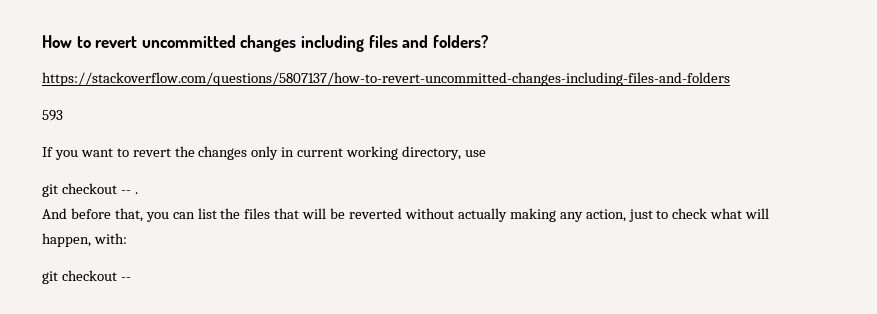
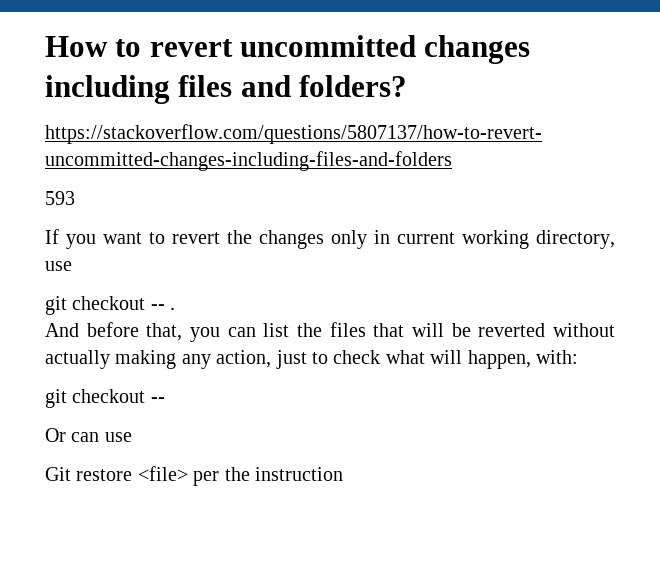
(131, 279) none -> [45,428,132,442] [45,466,343,486] // Or can use // Git restore <file> per the instruction

